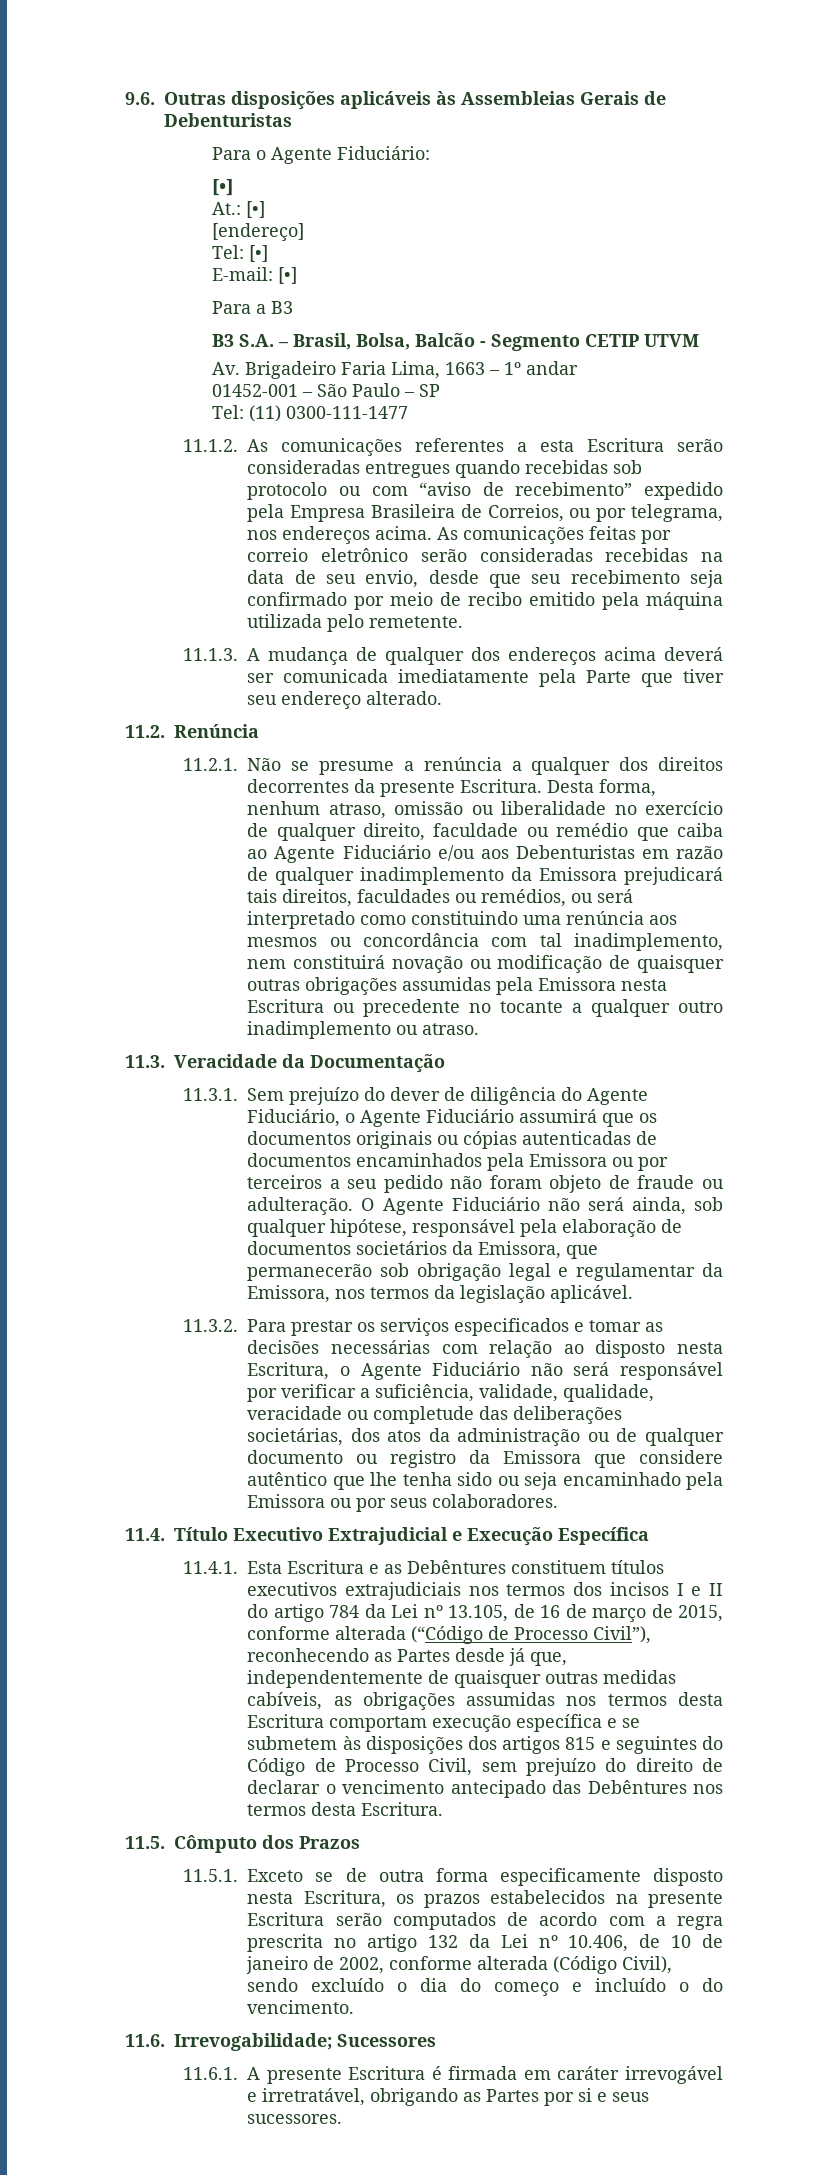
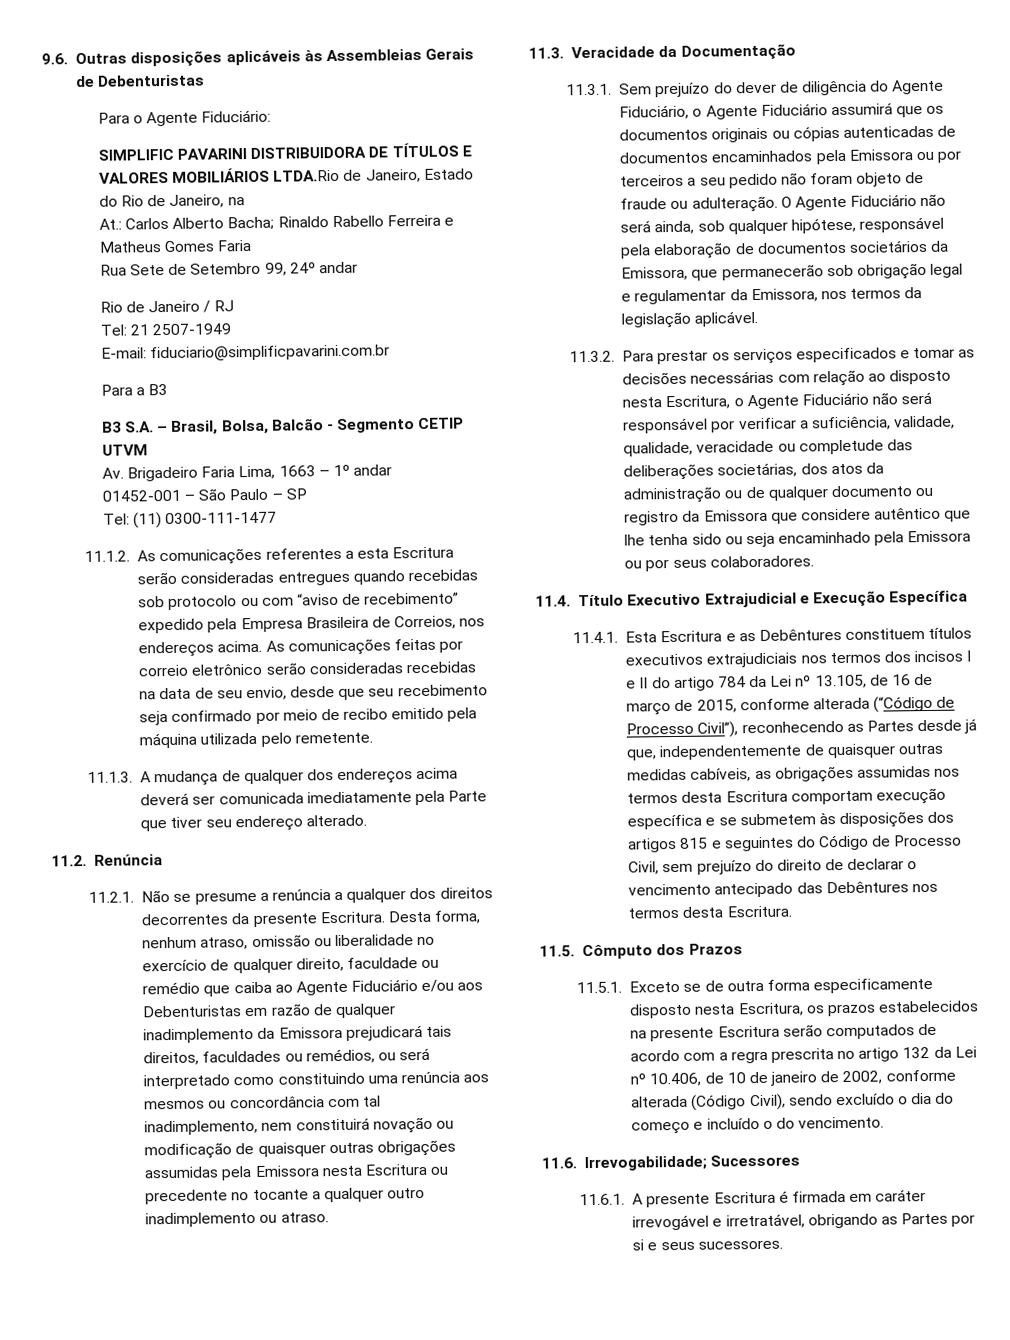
[212,179,234,196] [212,201,266,218] [212,223,305,241] [212,245,269,262] [•] // At.: [•] // [endereço] // Tel: [•] -> [97,142,472,161] [98,167,474,184] [98,194,245,208] [98,214,455,231] [98,239,253,253] [99,261,359,276] [99,300,234,313] [99,323,232,336] SIMPLIFIC PAVARINI DISTRIBUIDORA DE TÍTULOS E VALORES MOBILIÁRIOS LTDA.Rio de Janeiro, Estado do Rio de Janeiro, na // At.: Carlos Alberto Bacha; Rinaldo Rabello Ferreira e Matheus Gomes Faria // Rua Sete de Setembro 99, 24º andar // Rio de Janeiro / RJ // Tel: 21 2507-1949
[278,267,298,284] [•] -> [150,344,391,362] fiduciario@simplificpavarini.com.br
[569,504,723,522] ou por telegrama, -> (457, 622) none

